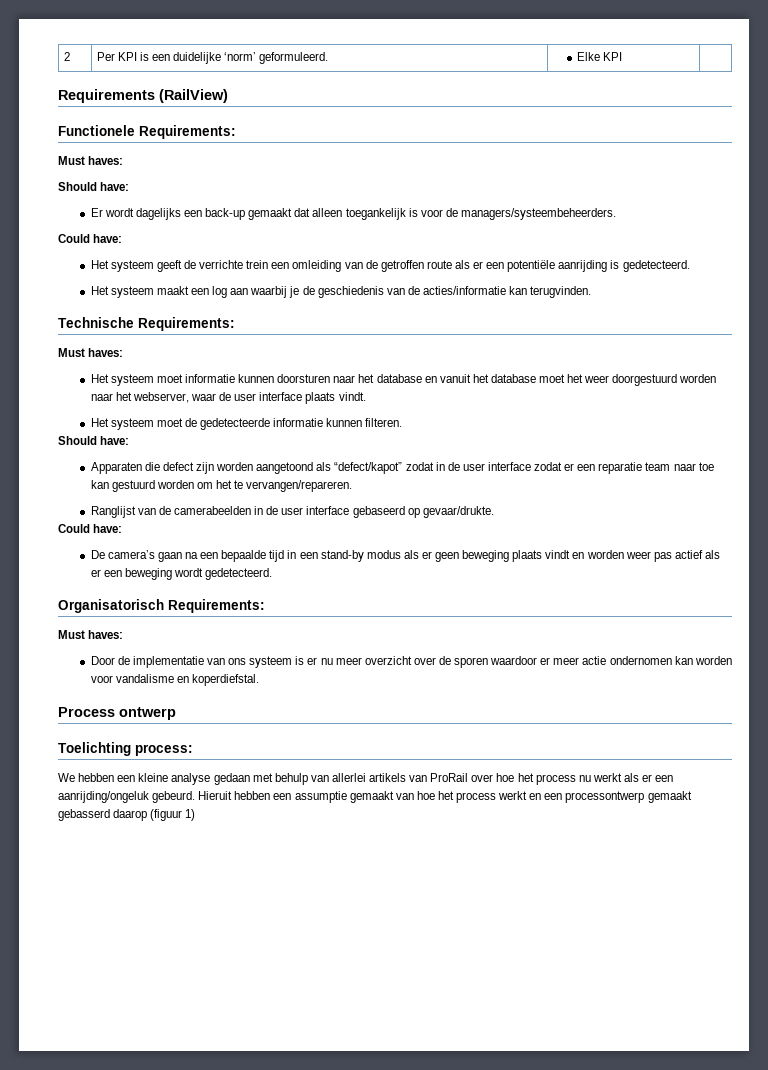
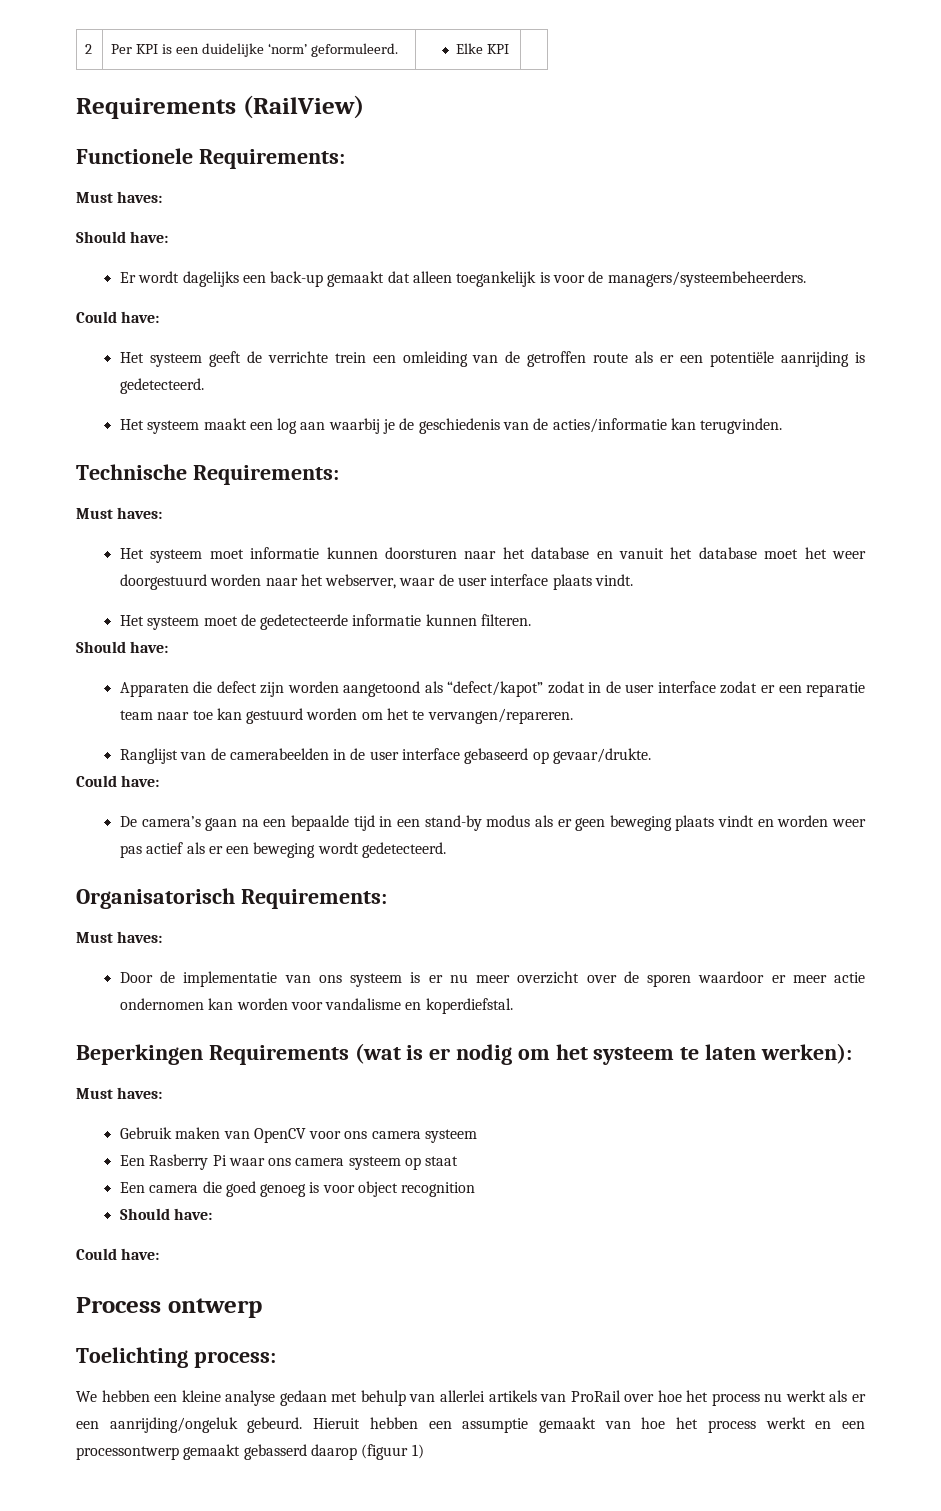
(259, 680) none -> [76,1043,852,1065] [76,1087,163,1099] [119,1127,478,1143] [119,1154,459,1170] [119,1181,476,1197] [119,1208,213,1220] [76,1248,160,1260] // Beperkingen Requirements (wat is er nodig om het systeem te laten werken): // Must haves: // Gebruik maken van OpenCV voor ons camera systeem // Een Rasberry Pi waar ons camera systeem op staat // Een camera die goed genoeg is voor object recognition // Should have: // Could have:

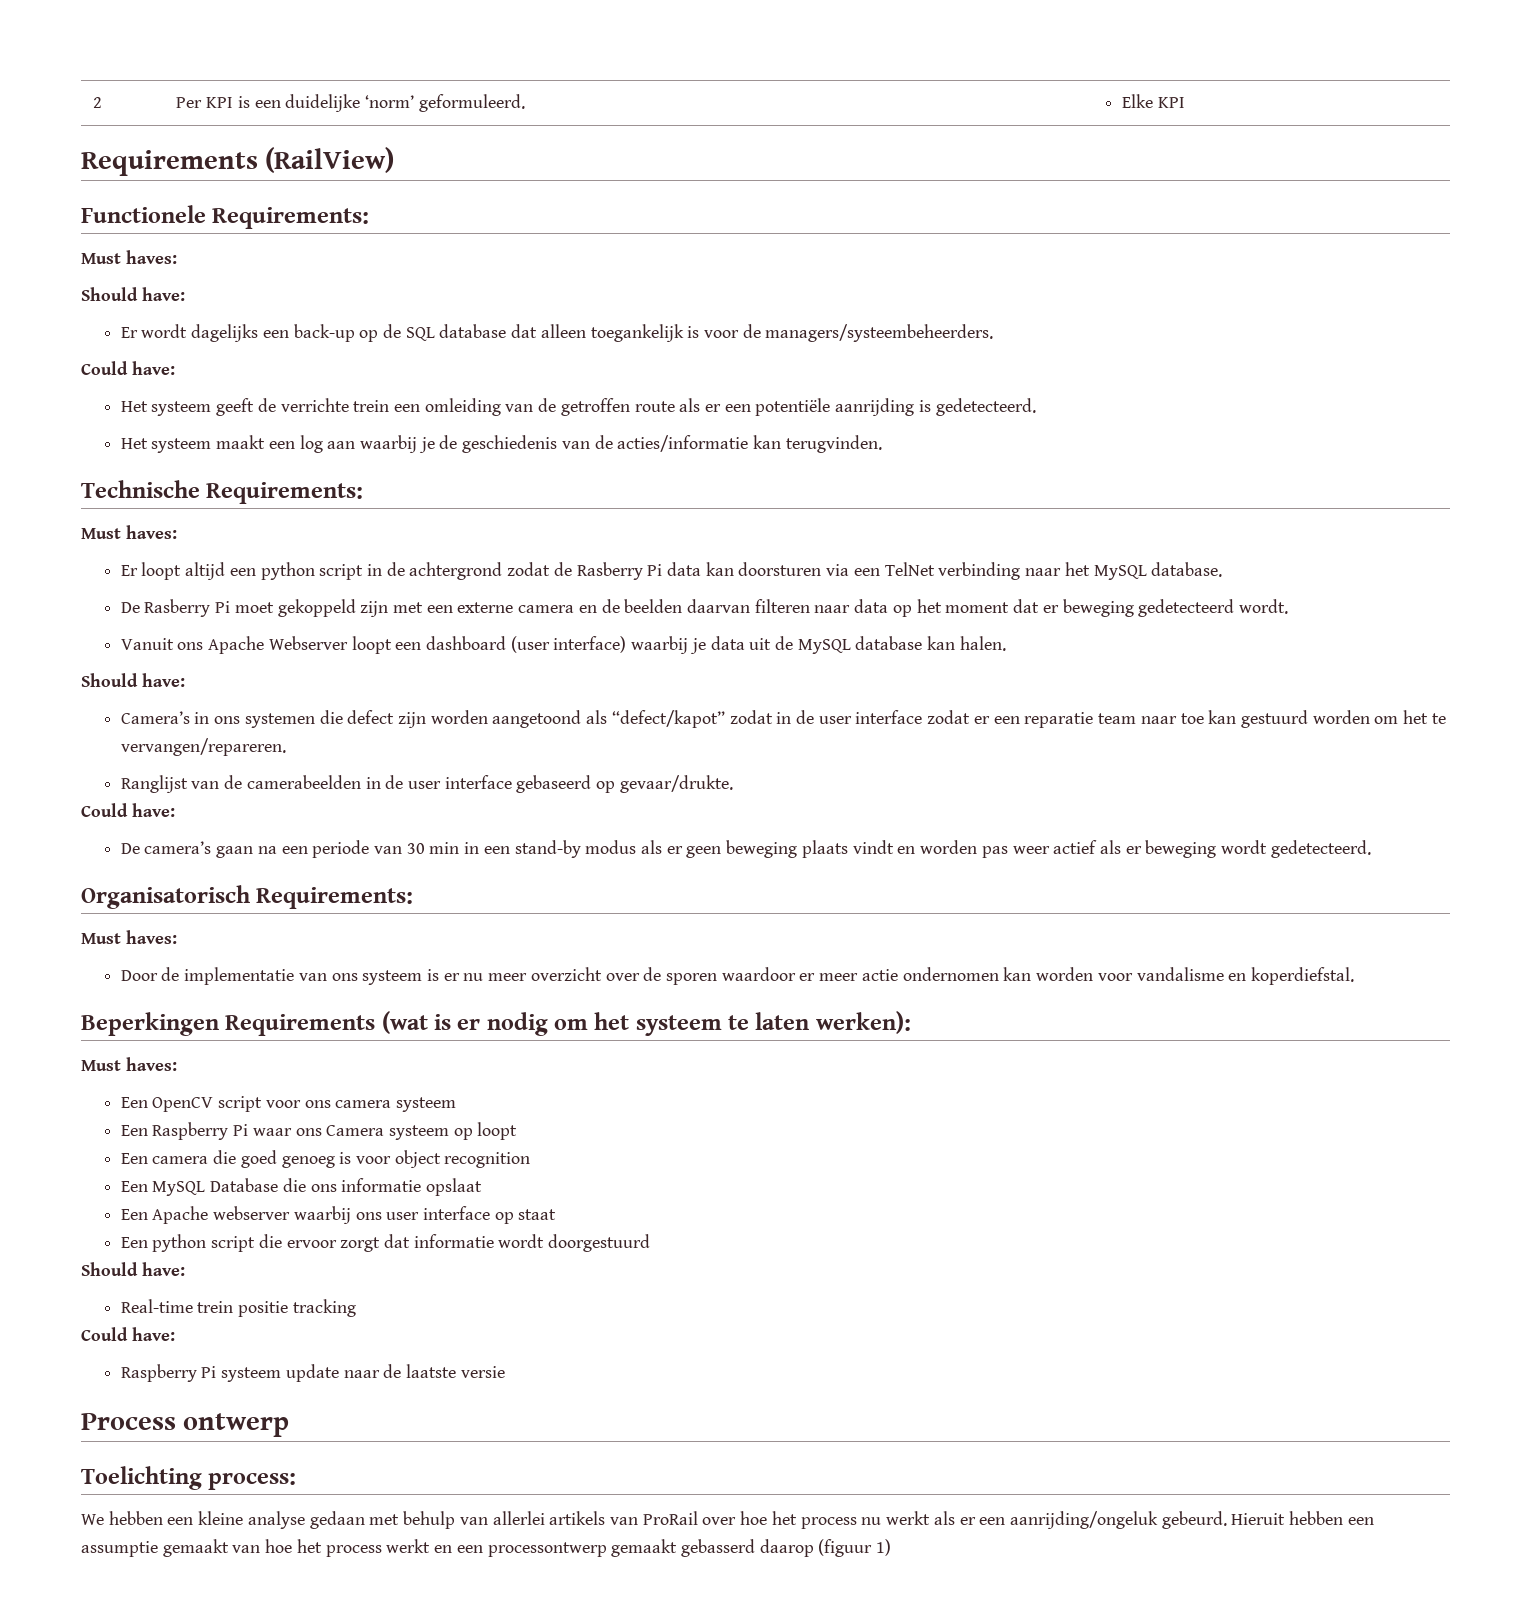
[327,271,385,287] gemaakt -> [359,324,507,342] op de SQL database
[119,547,867,563] [119,574,634,590] [119,614,532,630] [76,641,169,653] [119,682,189,697] Het systeem moet informatie kunnen doorsturen naar het database en vanuit het database moet het weer doorgestuurd worden naar het webserver, waar de user interface plaats vindt. // Het systeem moet de gedetecteerde informatie kunnen filteren. // Should have: // Apparaten -> [120,562,1223,580] [120,599,1288,617] [120,636,1006,654] [81,673,185,687] [120,711,315,728] Er loopt altijd een python script in de achtergrond zodat de Rasberry Pi data kan doorsturen via een TelNet verbinding naar het MySQL database. // De Rasberry Pi moet gekoppeld zijn met een externe camera en de beelden daarvan filteren naar data op het moment dat er beweging gedetecteerd wordt. // Vanuit ons Apache Webserver loopt een dashboard (user interface) waarbij je data uit de MySQL database kan halen. // Should have: // Camera’s in ons systemen
[291,815,375,831] bepaalde tijd -> [312,840,460,858] periode van 30 min
[831,819,866,827] [119,845,142,858] weer pas -> [981,846,1050,858] pas weer
[226,846,250,854] een -> (1142, 850) none
[119,1127,306,1143] Gebruik maken van OpenCV -> [120,1096,263,1112] Een OpenCV script
[149,1154,209,1170] Rasberry -> [152,1122,229,1140] Raspberry
[295,1158,345,1166] camera -> [326,1125,385,1136] Camera
[425,1156,459,1166] staat -> [477,1122,518,1140] loopt
[119,1208,213,1220] [76,1248,160,1260] Should have: // Could have: -> [120,1178,482,1196] [120,1206,557,1224] [120,1234,651,1252] [81,1262,185,1276] [120,1299,356,1317] [81,1327,175,1341] [120,1364,505,1382] Een MySQL Database die ons informatie opslaat // Een Apache webserver waarbij ons user interface op staat // Een python script die ervoor zorgt dat informatie wordt doorgestuurd // Should have: // Real-time trein positie tracking // Could have: // Raspberry Pi systeem update naar de laatste versie

